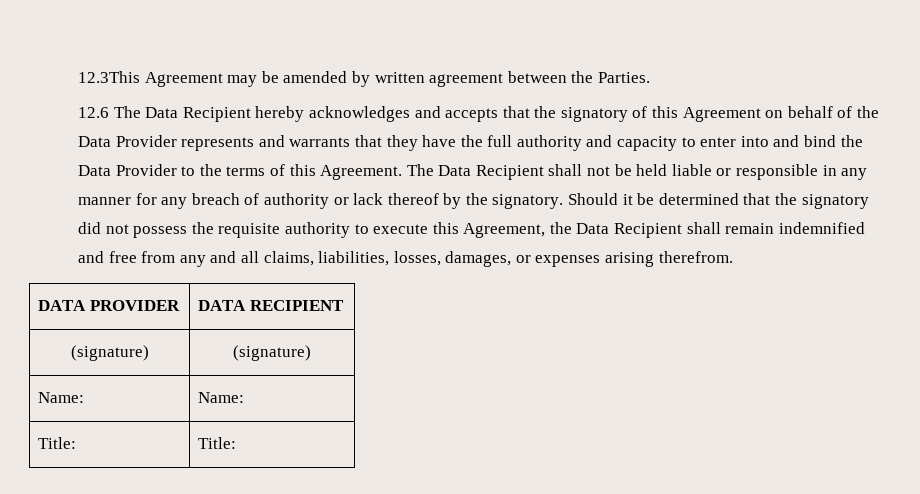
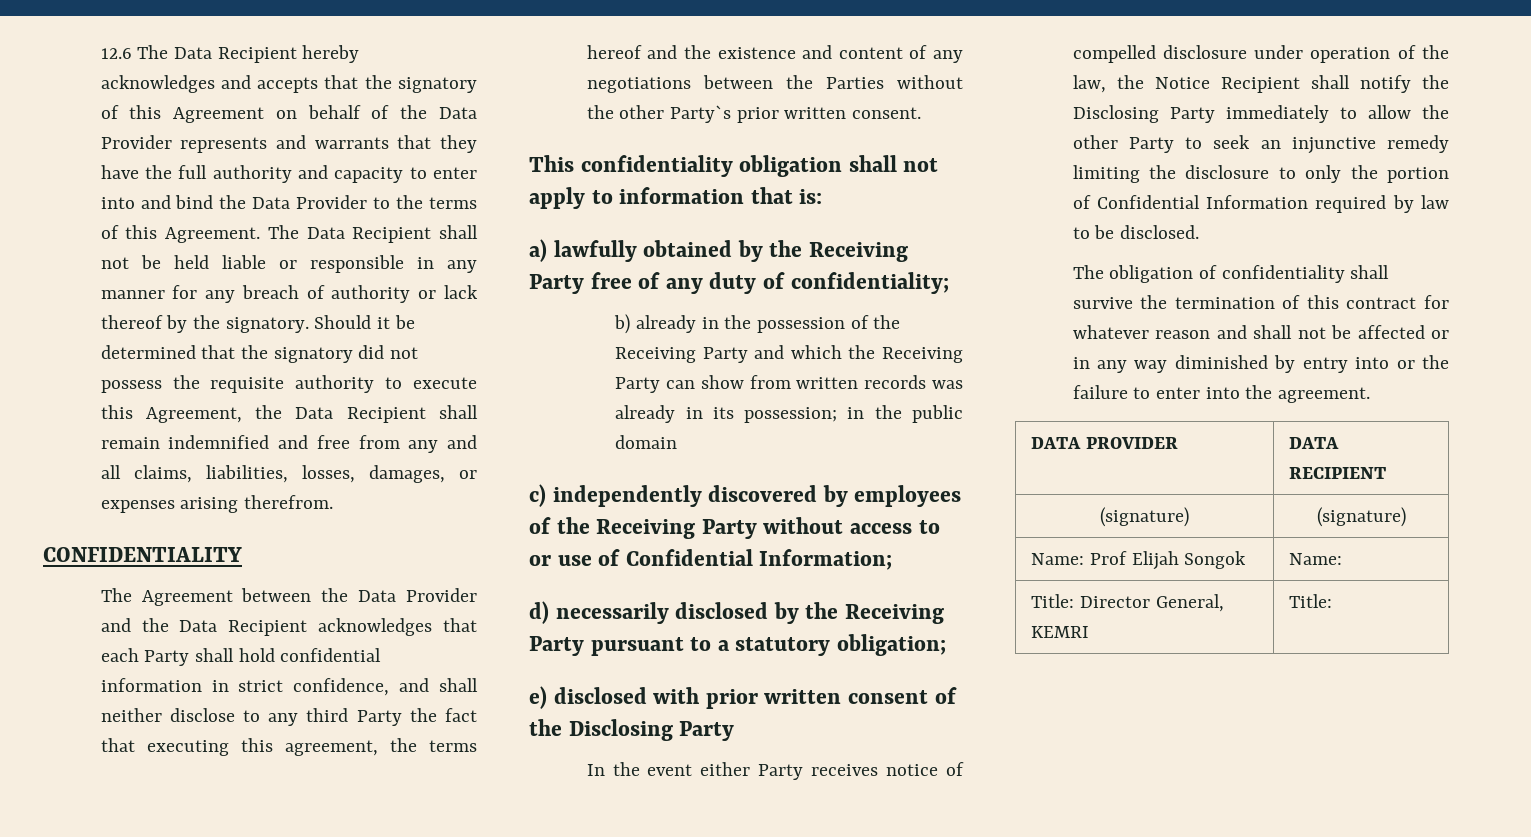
[77,71,650,87] 12.3This Agreement may be amended by written agreement between the Parties. // -> (100, 53) none
(733, 257) none -> [43,547,242,562] [100,588,477,606] [100,618,477,636] [100,648,382,666] [100,678,478,696] [100,708,477,726] [100,738,477,756] [586,45,963,63] [586,75,963,93] [586,105,921,123] [529,155,939,177] [529,187,823,209] [529,239,909,262] [529,272,949,294] [614,314,901,334] [615,345,963,363] [615,375,963,393] [615,405,963,423] [615,435,678,449] [529,484,962,507] [529,517,940,539] [529,549,893,570] [529,601,945,624] [529,634,947,656] [529,686,957,709] [529,719,735,741] [586,762,964,780] [1072,45,1449,63] [1072,75,1449,93] [1072,105,1449,123] [1072,135,1449,154] [1072,165,1449,183] [1072,195,1449,213] [1072,225,1199,239] [1072,265,1390,283] [1072,295,1449,309] [1072,325,1449,339] [1072,355,1449,373] [1072,385,1370,403] // CONFIDENTIALITY // The Agreement between the Data Provider and the Data Recipient acknowledges that each Party shall hold confidential information in strict confidence, and shall neither disclose to any third Party the fact that executing this agreement, the terms hereof and the existence and content of any negotiations between the Parties without the other Party`s prior written consent. // This confidentiality obligation shall not apply to information that is: // a) lawfully obtained by the Receiving Party free of any duty of confidentiality; // b) already in the possession of the Receiving Party and which the Receiving Party can show from written records was already in its possession; in the public domain // c) independently discovered by employees of the Receiving Party without access to or use of Confidential Information; // d) necessarily disclosed by the Receiving Party pursuant to a statutory obligation; // e) disclosed with prior written consent of the Disclosing Party // In the event either Party receives notice of compelled disclosure under operation of the law, the Notice Recipient shall notify the Disclosing Party immediately to allow the other Party to seek an injunctive remedy limiting the disclosure to only the portion of Confidential Information required by law to be disclosed. // The obligation of confidentiality shall survive the termination of this contract for whatever reason and shall not be affected or in any way diminished by entry into or the failure to enter into the agreement.
(84, 397) none -> [1089,551,1247,570] Prof Elijah Songok
(76, 443) none -> [1079,594,1224,612] [1031,626,1090,638] Director General, KEMRI

